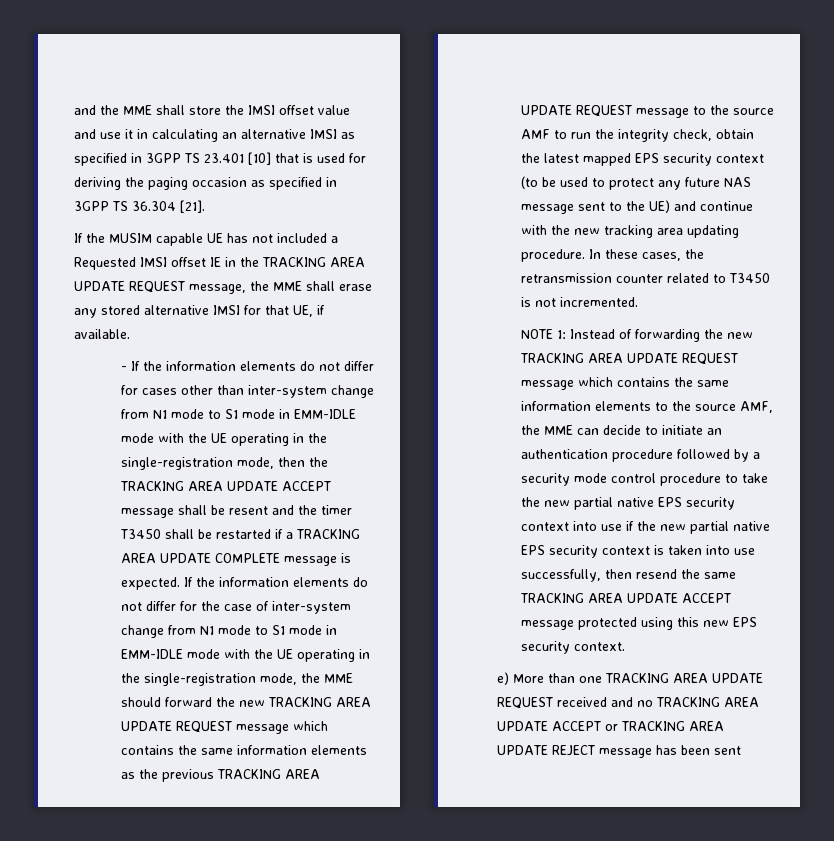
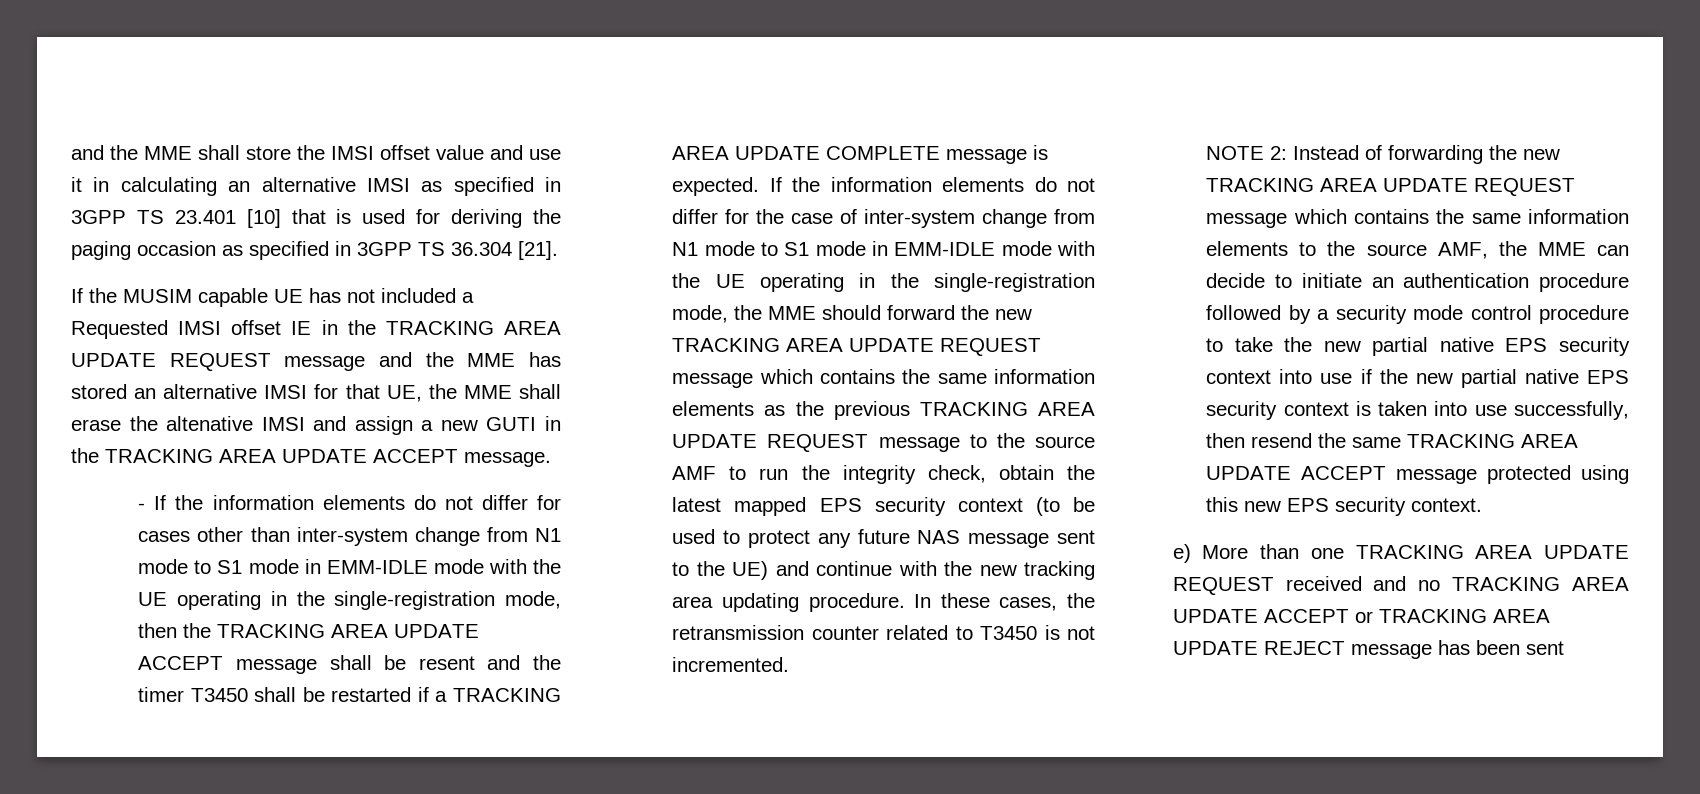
[189,281,372,294] [74,305,140,318] message, the MME shall erase any stored -> [284,352,562,371] [71,384,157,399] message and the MME has stored an
[317,305,325,315] [74,329,130,339] if available. -> [428,384,561,399] [71,416,561,435] [71,448,551,467] the MME shall erase the altenative IMSI and assign a new GUTI in the TRACKING AREA UPDATE ACCEPT message.
[556,330,566,339] 1: -> [1270,146,1288,160] 2:

